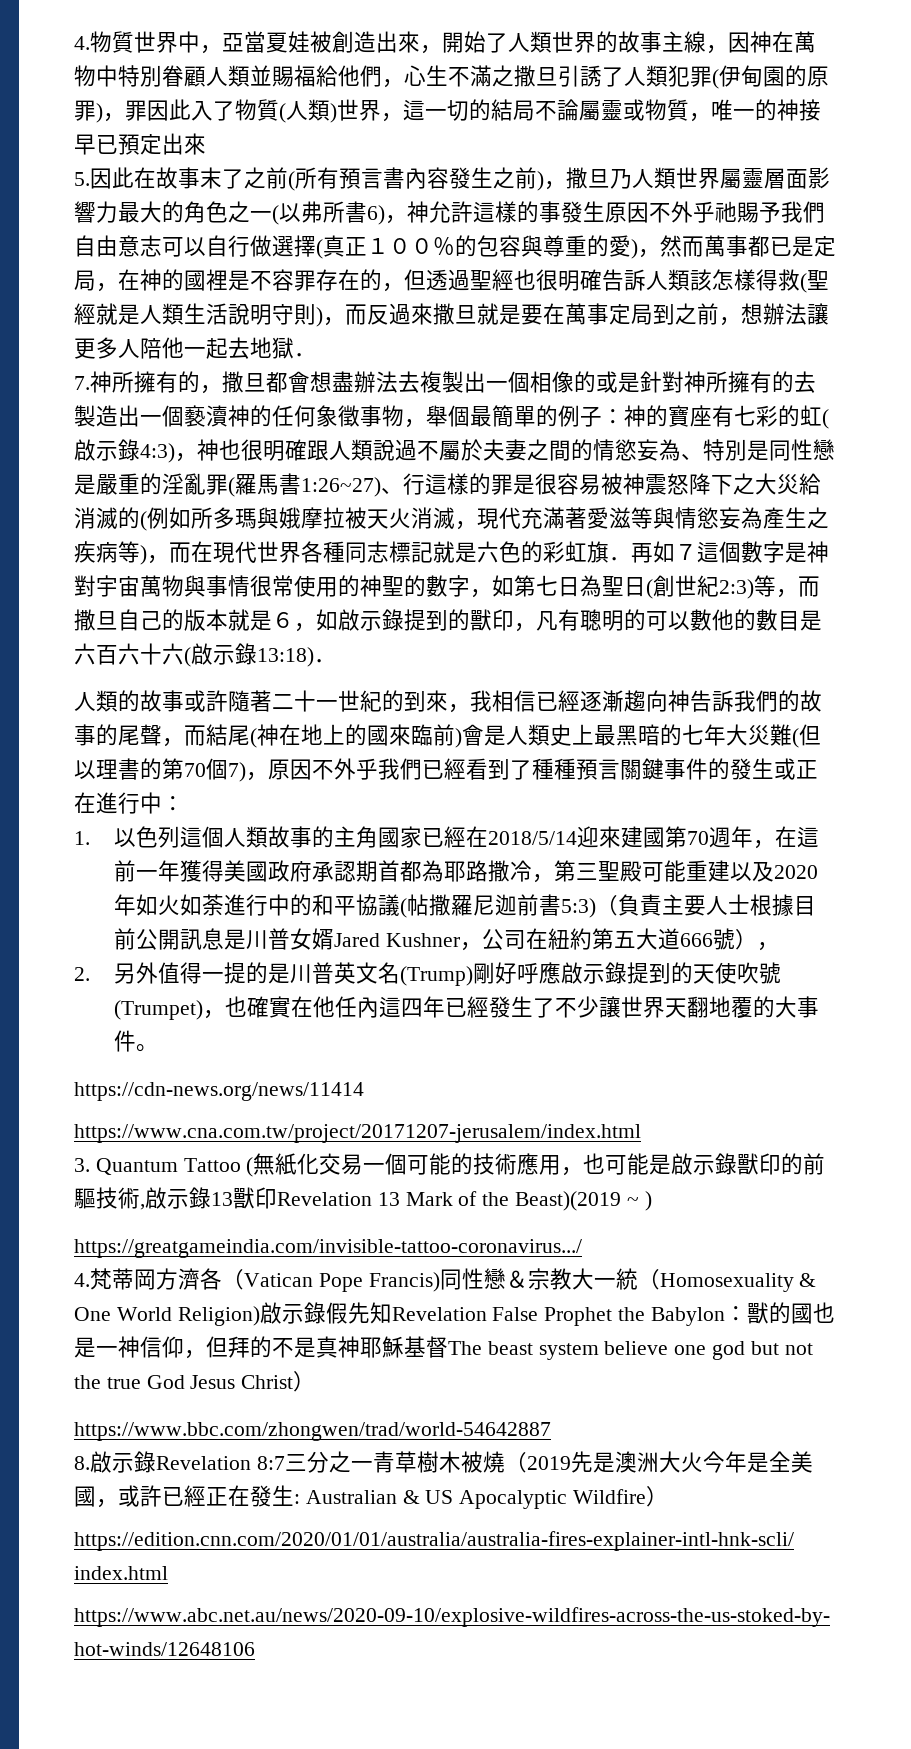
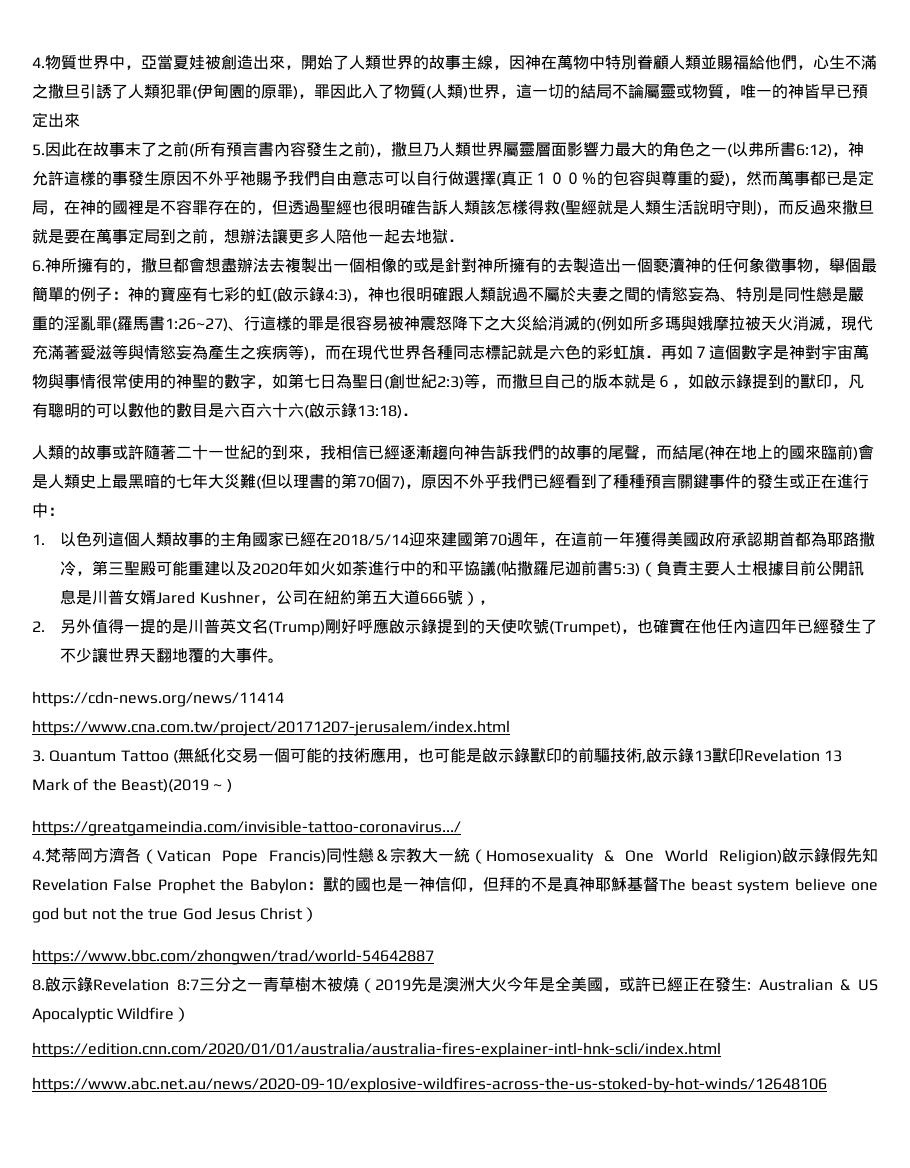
[799,99,821,121] 接 -> [804,84,820,99] 皆
[367,205,385,225] 6) -> [796,144,832,158] 6:12)
[74,376,90,390] 7. -> [32,260,45,272] 6.

